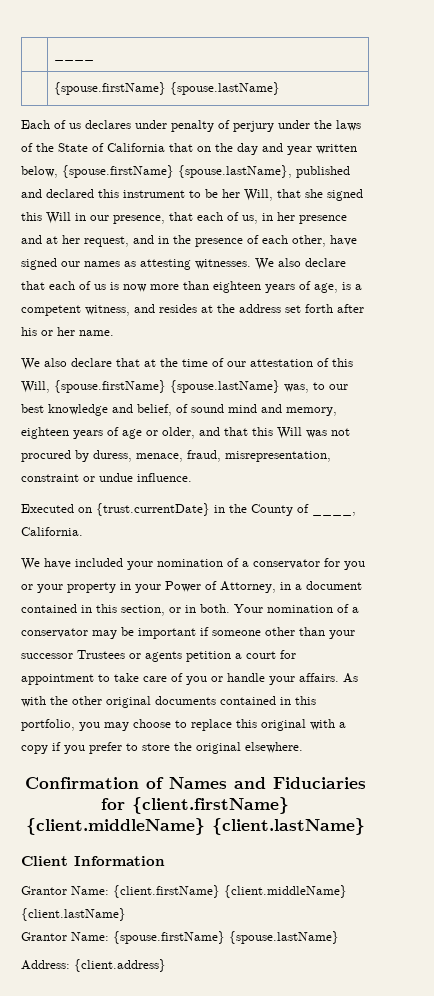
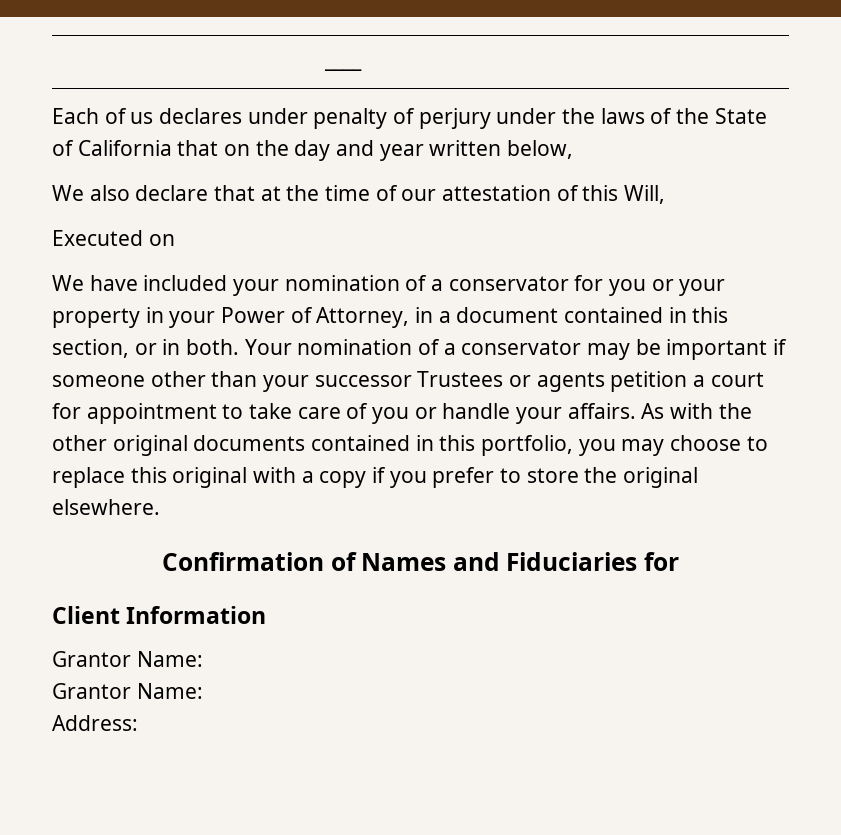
[53,82,280,95] // | {spouse.firstName} {spouse.lastName} -> (363, 69) none
[62,165,350,178] [21,189,363,201] [21,212,347,224] [21,235,357,247] [21,258,346,270] [21,281,362,293] [21,304,364,316] [21,327,114,336] {spouse.firstName} {spouse.lastName}, published and declared this instrument to be her Will, that she signed this Will in our presence, that each of us, in her presence and at her request, and in the presence of each other, have signed our names as attesting witnesses. We also declare that each of us is now more than eighteen years of age, is a competent witness, and resides at the address set forth after his or her name. -> (574, 149) none
[54,380,348,393] [21,404,337,416] [21,427,350,439] [21,450,331,462] [21,473,192,482] [21,503,356,516] [21,527,83,536] {spouse.firstName} {spouse.lastName} was, to our best knowledge and belief, of sound mind and memory, eighteen years of age or older, and that this Will was not procured by duress, menace, fraud, misrepresentation, constraint or undue influence. // Executed on {trust.currentDate} in the County of ____, California. -> [52,230,175,246] // Executed on
[132,797,289,814] [25,818,365,835] {client.firstName} {client.middleName} {client.lastName} -> (680, 561) none
[113,885,347,898] [21,908,126,921] [21,931,339,944] {client.firstName} {client.middleName} {client.lastName} // Grantor Name: {spouse.firstName} {spouse.lastName} -> [52,683,203,699] // Grantor Name:
[74,959,166,972] {client.address} -> (138, 723) none

